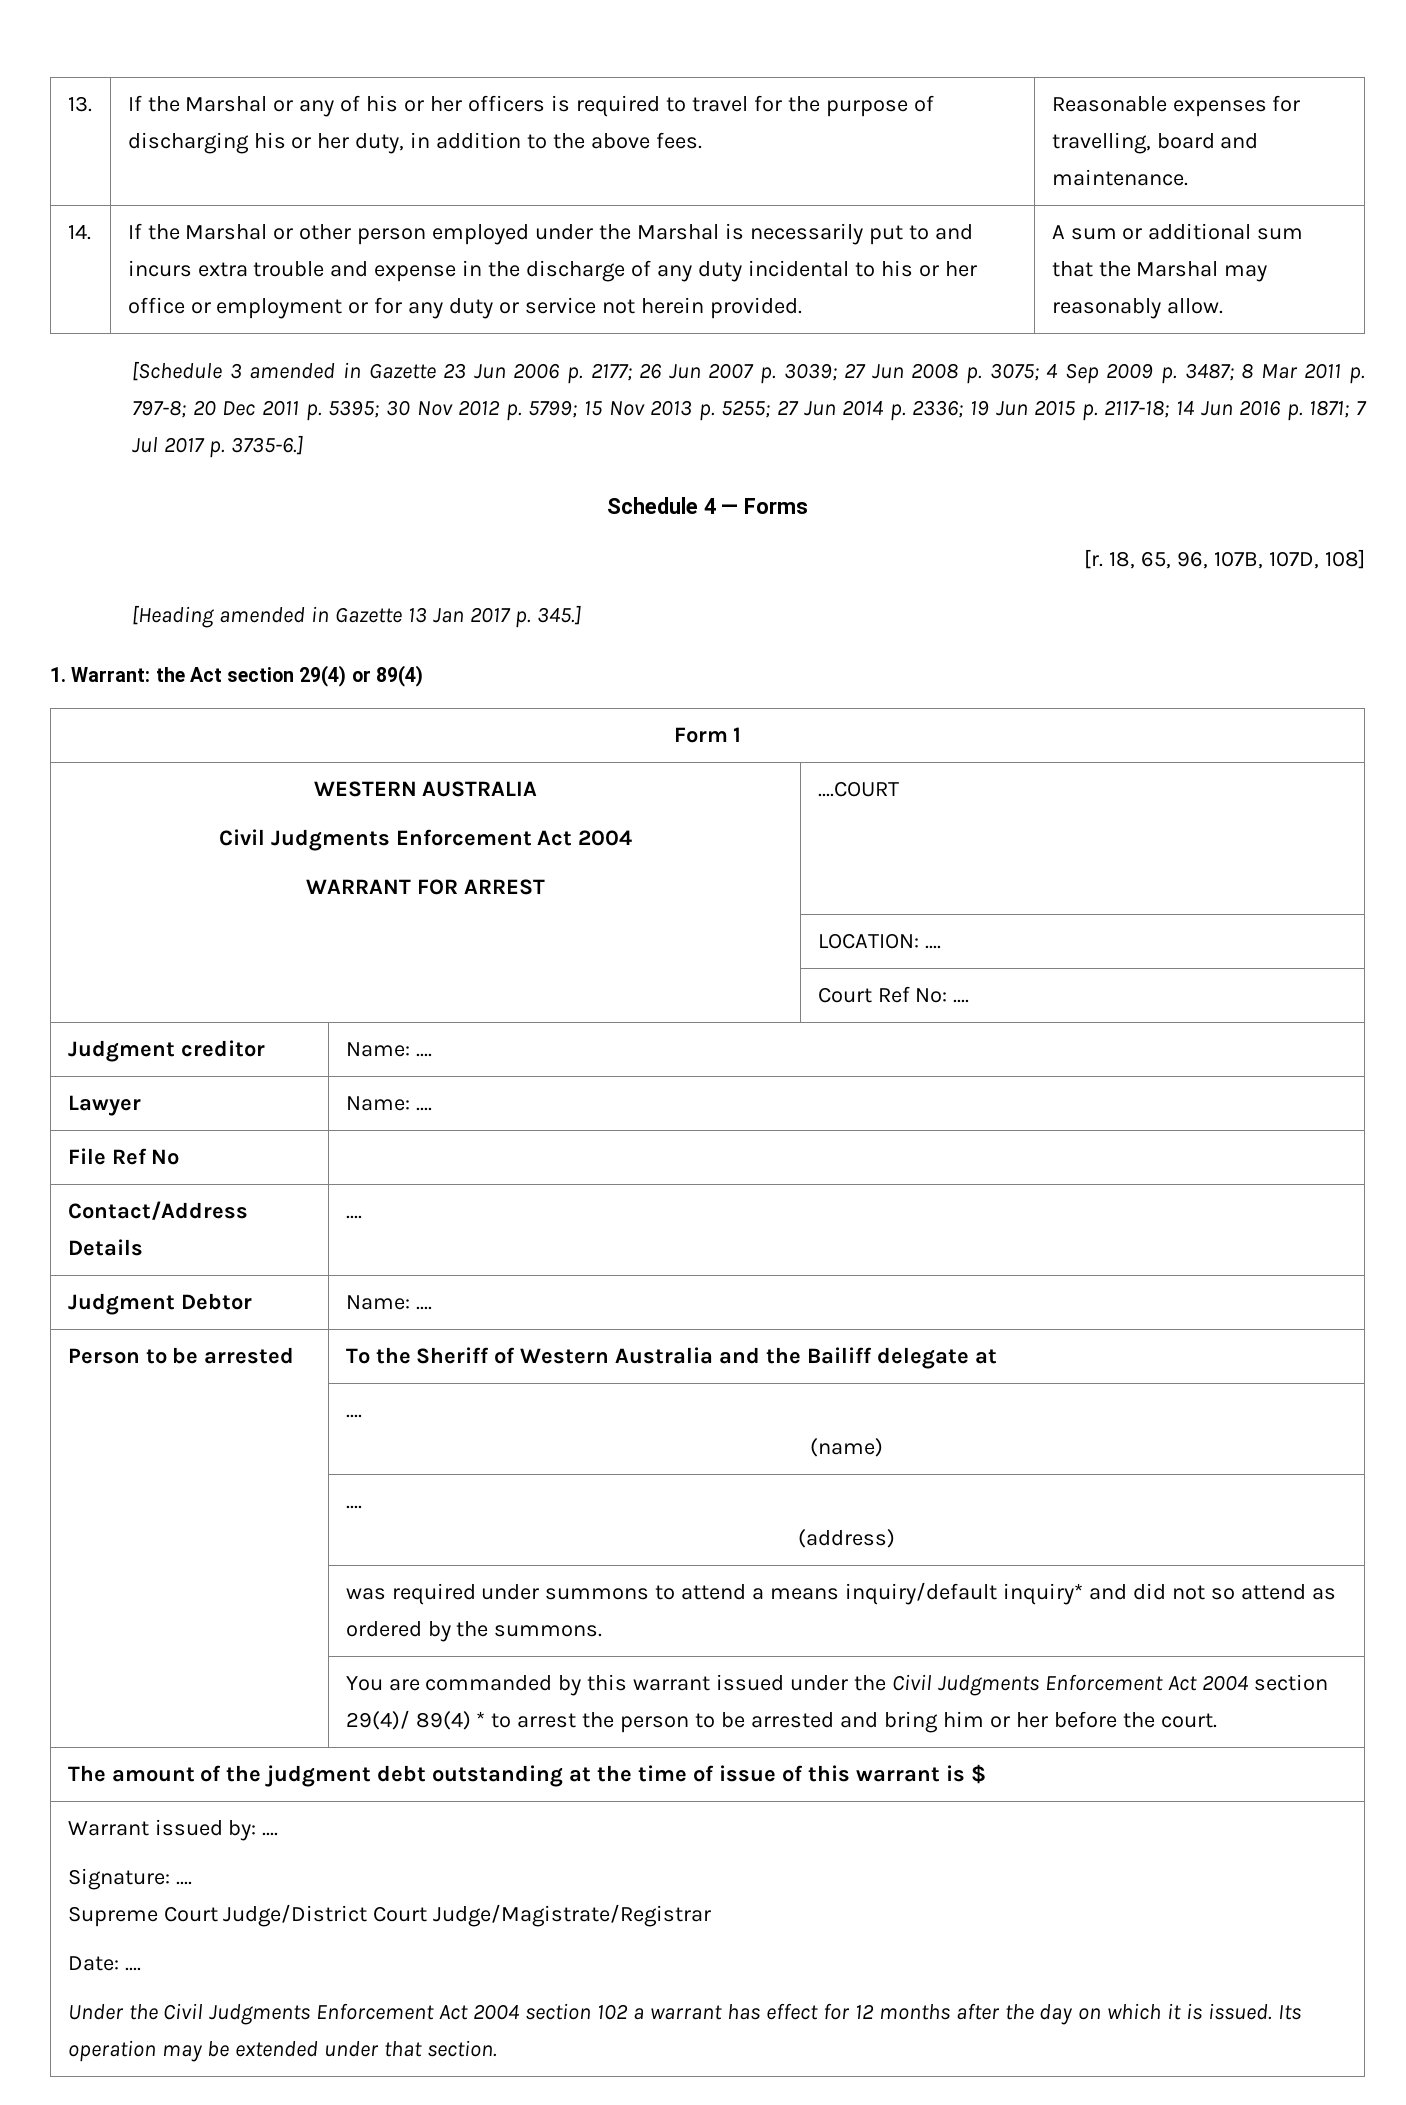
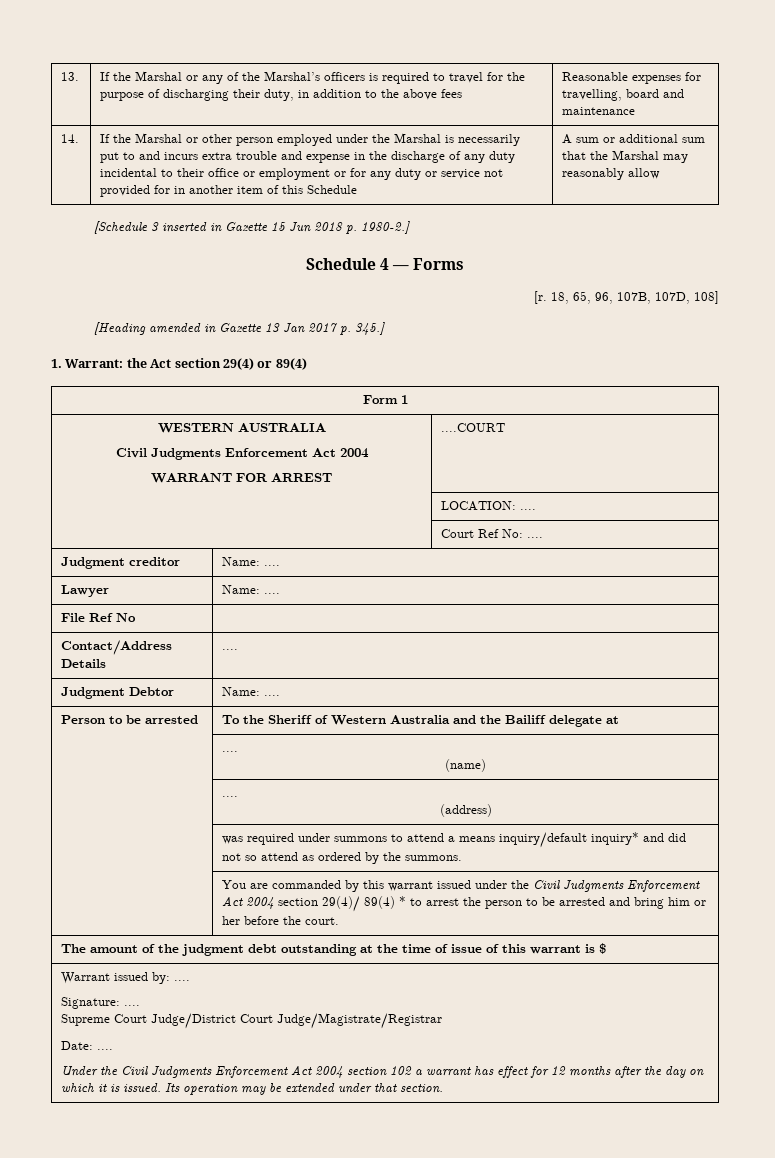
[366,95,463,112] his or her -> [242,71,321,81] the Marshal’s
[253,132,350,149] his or her -> [233,89,261,98] their
[655,132,702,149] fees. -> [441,89,463,98] fees
[1051,169,1188,186] maintenance. -> [562,107,636,115] maintenance
[880,260,977,277] his or her -> [177,168,205,177] their
[640,297,802,319] herein provided. -> [100,185,358,197] provided for in another item of this Schedule
[1166,298,1223,314] allow. -> [628,168,661,179] allow
[249,362,1366,384] [132,400,1368,421] [132,435,304,458] amended in Gazette 23 Jun 2006 p. 2177; 26 Jun 2007 p. 3039; 27 Jun 2008 p. 3075; 4 Sep 2009 p. 3487; 8 Mar 2011 p. 797-8; 20 Dec 2011 p. 5395; 30 Nov 2012 p. 5799; 15 Nov 2013 p. 5255; 27 Jun 2014 p. 2336; 19 Jun 2015 p. 2117-18; 14 Jun 2016 p. 1871; 7 Jul 2017 p. 3735-6.] -> [162,221,411,234] inserted in Gazette 15 Jun 2018 p. 1980-2.]

